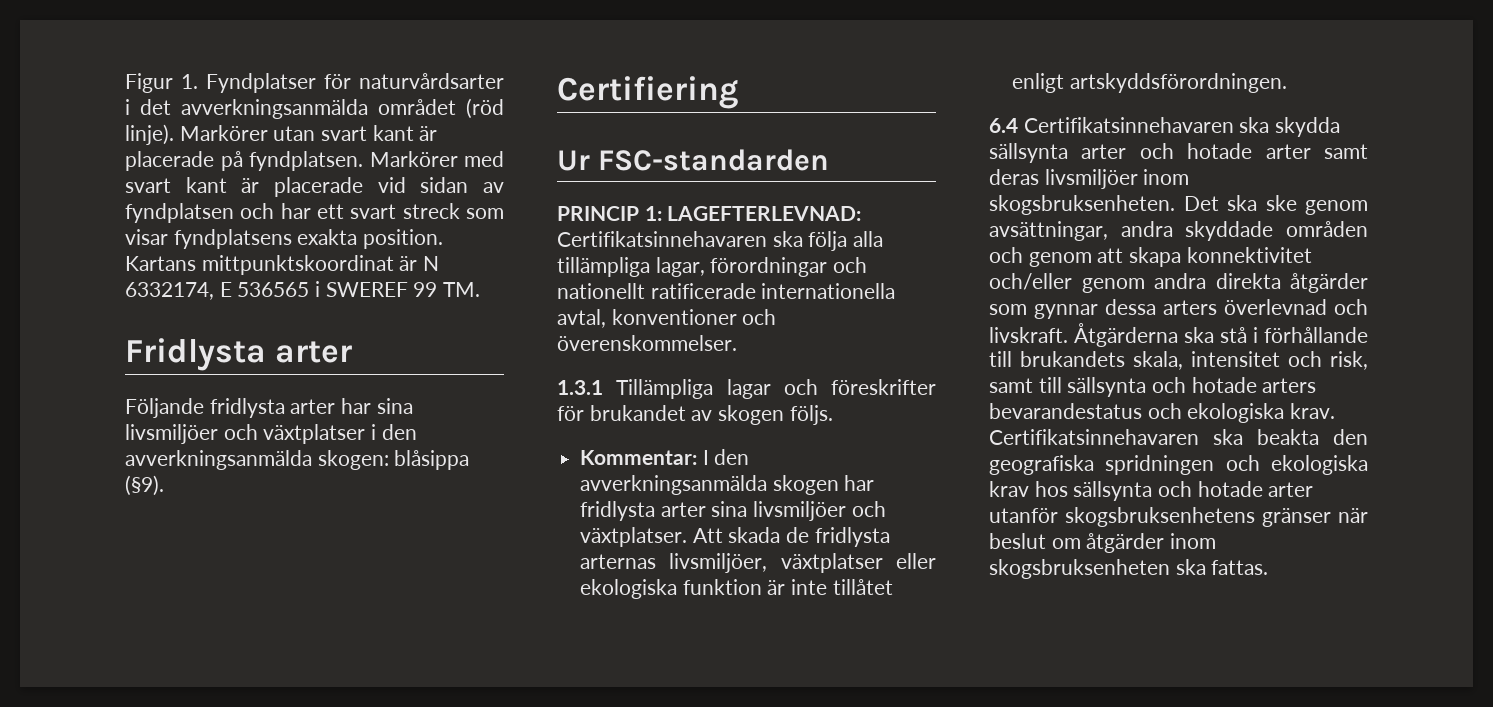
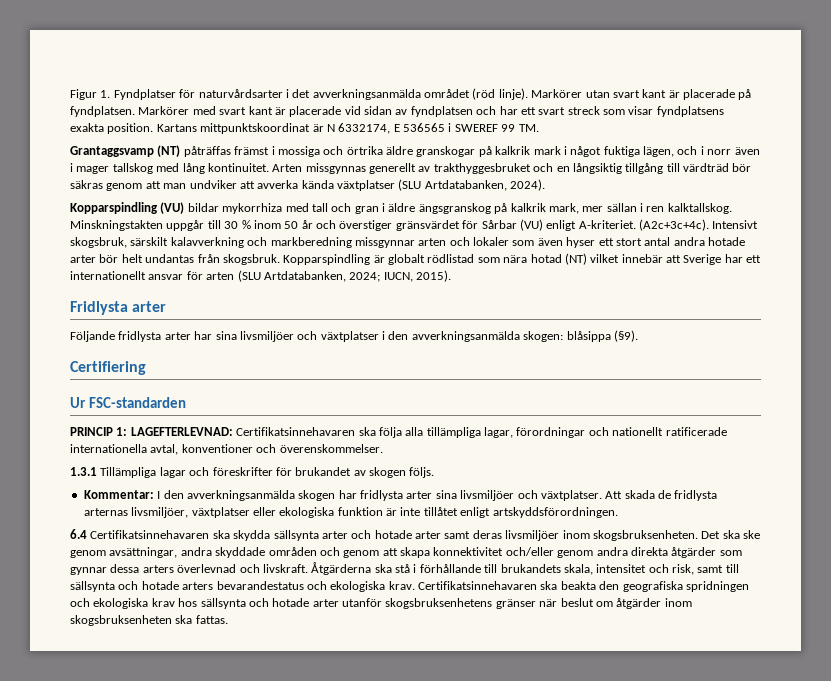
(481, 289) none -> [70,145,760,157] [70,163,752,174] [70,179,546,191] [70,202,732,214] [70,219,759,231] [70,237,745,248] [70,253,762,265] [70,270,451,282] // Grantaggsvamp (NT) påträffas främst i mossiga och örtrika äldre granskogar på kalkrik mark i något fuktiga lägen, och i norr även i mager tallskog med lång kontinuitet. Arten missgynnas generellt av trakthyggesbruket och en långsiktig tillgång till värdträd bör säkras genom att man undviker att avverka kända växtplatser (SLU Artdatabanken, 2024). // Kopparspindling (VU) bildar mykorrhiza med tall och gran i äldre ängsgranskog på kalkrik mark, mer sällan i ren kalktallskog. Minskningstakten uppgår till 30 % inom 50 år och överstiger gränsvärdet för Sårbar (VU) enligt A-kriteriet. (A2c+3c+4c). Intensivt skogsbruk, särskilt kalavverkning och markberedning missgynnar arten och lokaler som även hyser ett stort antal andra hotade arter bör helt undantas från skogsbruk. Kopparspindling är globalt rödlistad som nära hotad (NT) vilket innebär att Sverige har ett internationellt ansvar för arten (SLU Artdatabanken, 2024; IUCN, 2015).

